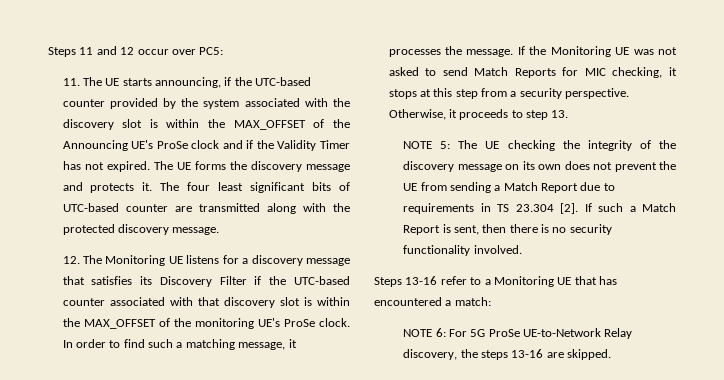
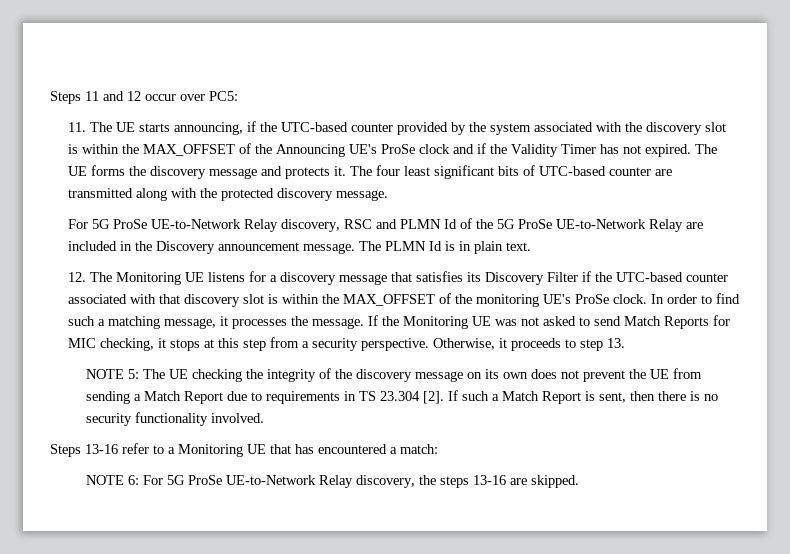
(220, 231) none -> [68,218,704,232] [68,241,532,254] // For 5G ProSe UE-to-Network Relay discovery, RSC and PLMN Id of the 5G ProSe UE-to-Network Relay are included in the Discovery announcement message. The PLMN Id is in plain text.

